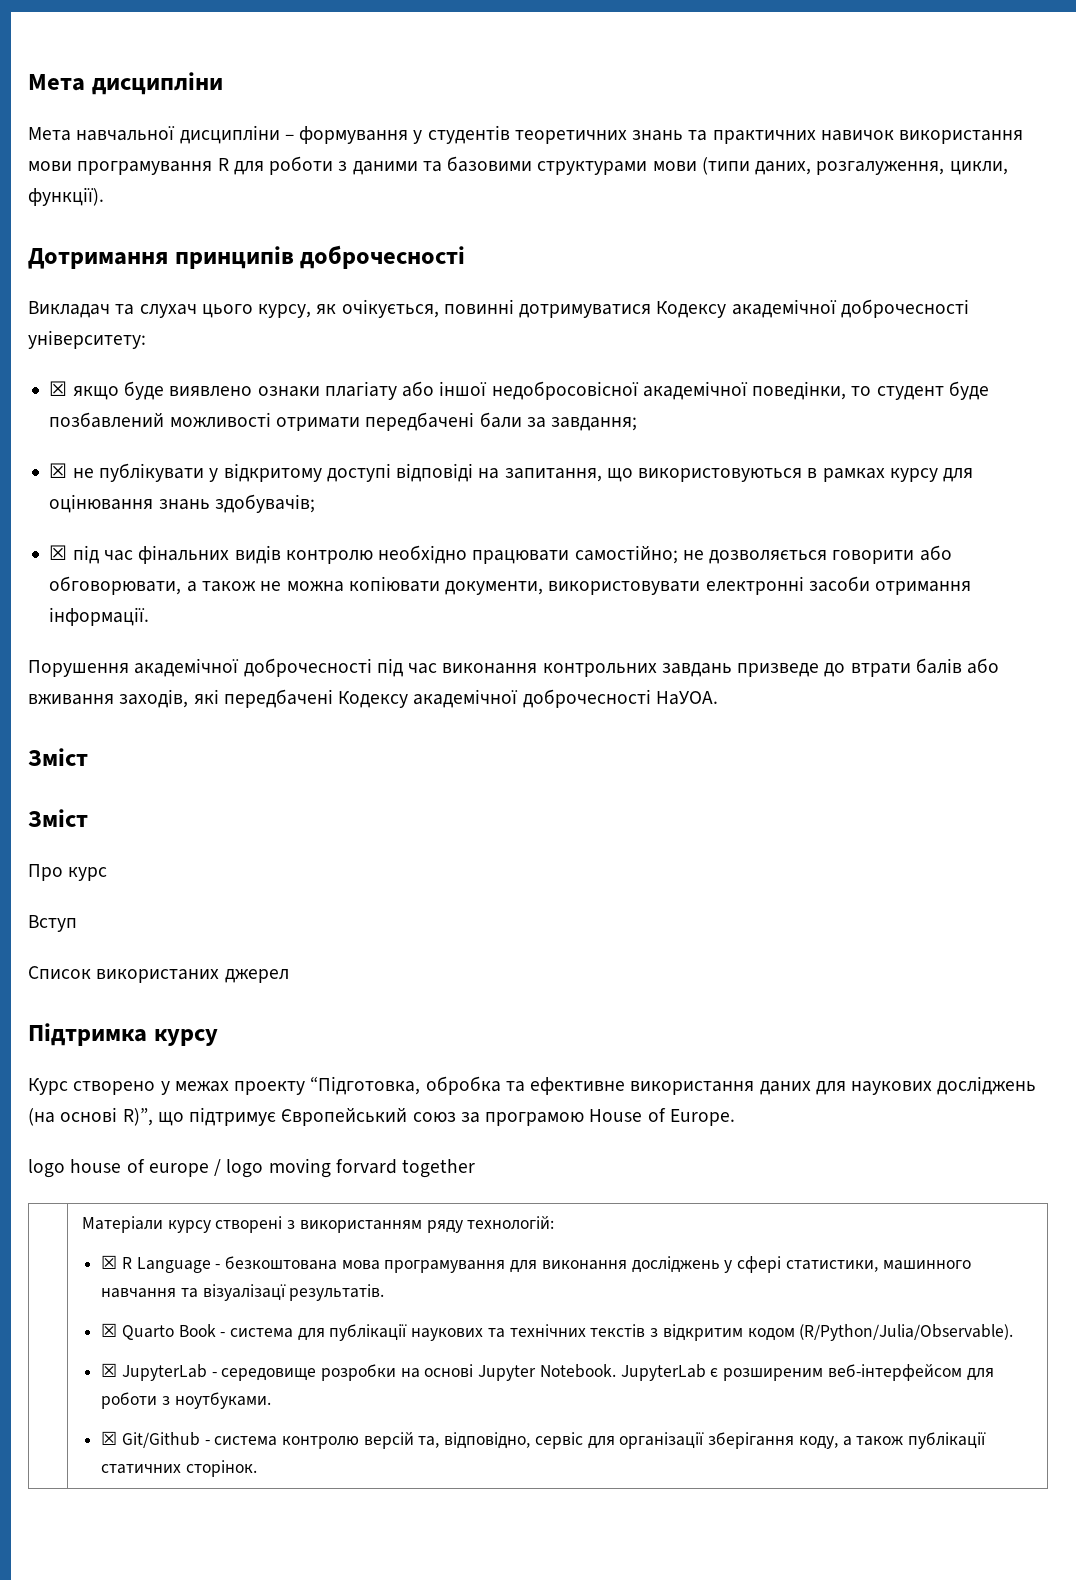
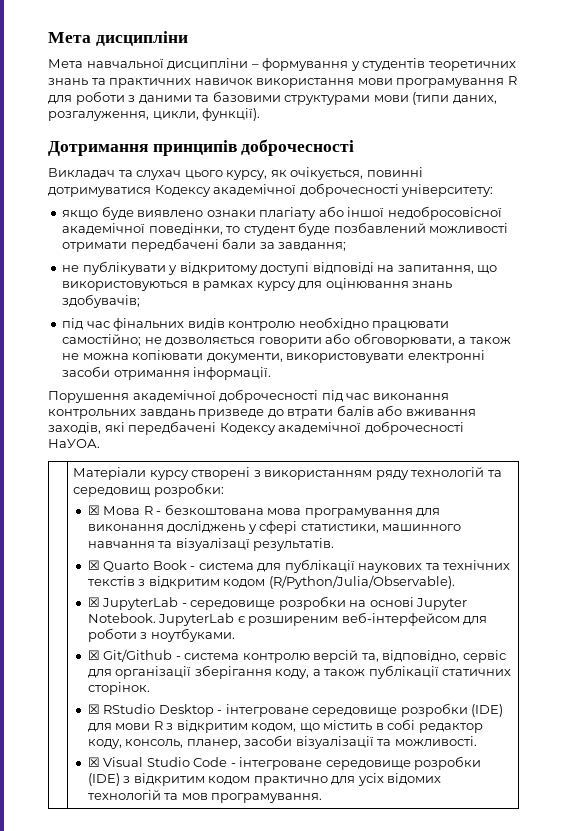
[49,381,68,396] ☒ -> (494, 190) none
[49,463,68,478] ☒ -> (347, 246) none
[49,545,68,560] ☒ -> (141, 301) none
[28,748,88,766] [28,809,88,827] [28,864,108,881] [28,915,77,932] [28,966,289,983] [28,1023,218,1046] [28,1076,1037,1095] [28,1107,735,1126] [28,1158,476,1178] // Зміст // Зміст // Про курс // Вступ // Список використаних джерел // Підтримка курсу // Курс створено у межах проекту “Підготовка, обробка та ефективне використання даних для наукових досліджень (на основі R)”, що підтримує Європейський союз за програмою House of Europe. // logo house of europe / logo moving forvard together -> (100, 443) none
[467,1216,555,1230] [101,1255,211,1273] технологій: // ☒ R Language -> [411,467,502,477] [73,483,224,497] [87,505,153,515] технологій та середовищ розробки: // ☒ Мова R
(257, 1468) none -> [87,703,504,717] [87,719,483,733] [87,735,477,749] [87,756,482,770] [87,773,442,786] [87,790,323,803] // ☒ RStudio Desktop - інтегроване середовище розробки (IDE) для мови R з відкритим кодом, що містить в собі редактор коду, консоль, планер, засоби візуалізації та можливості. // ☒ Visual Studio Code - інтегроване середовище розробки (IDE) з відкритим кодом практично для усіх відомих технологій та мов програмування.

